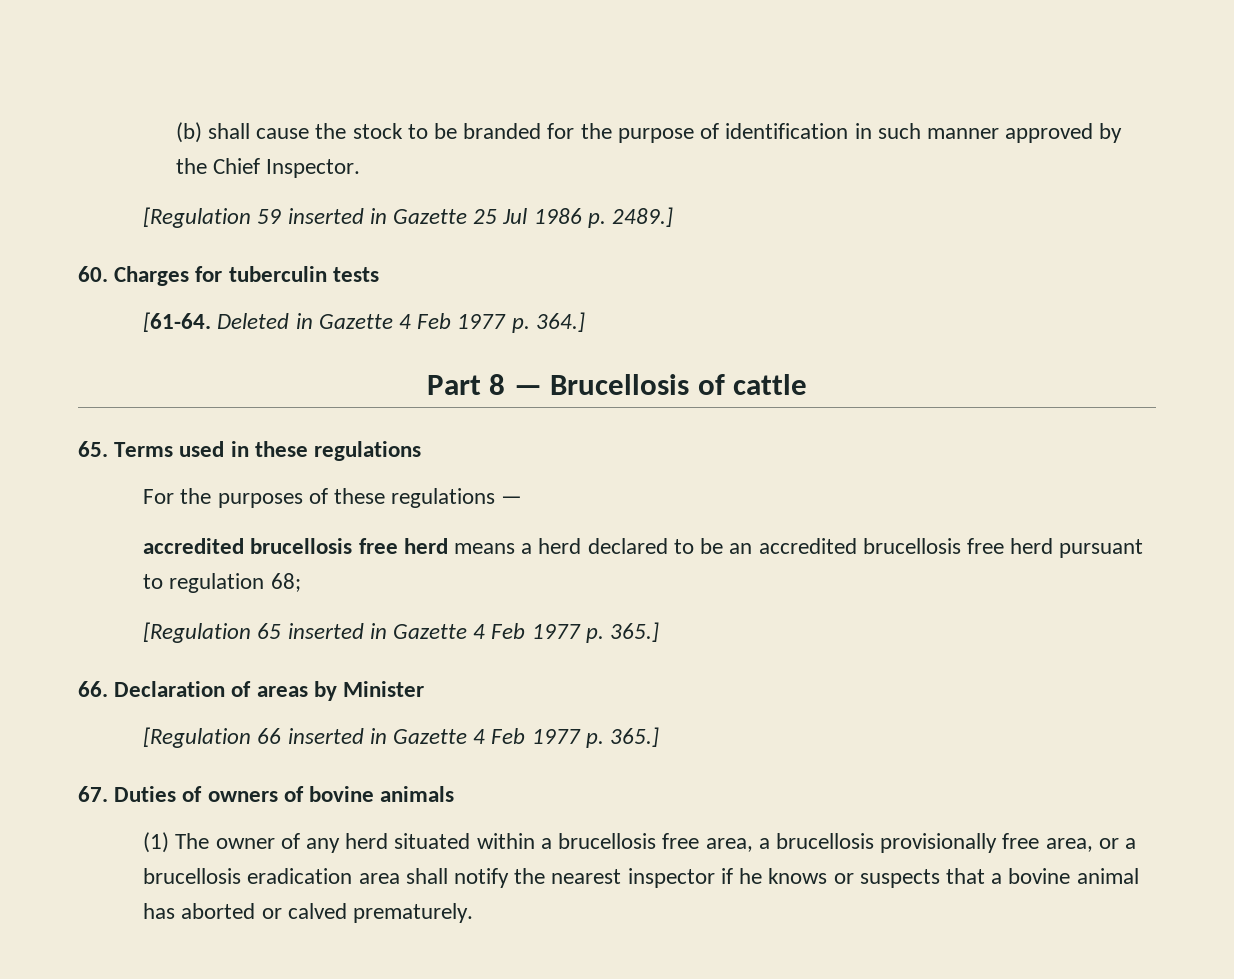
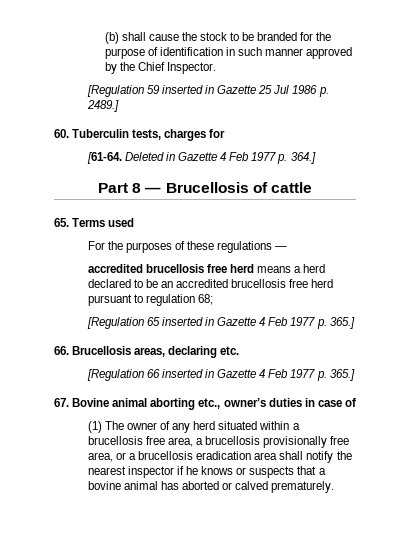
[114,266,379,286] Charges for tuberculin tests -> [72,129,226,141] Tuberculin tests, charges for
[230,441,422,461] in these regulations -> (135, 222) none
[114,681,425,701] Declaration of areas by Minister -> [72,346,240,358] Brucellosis areas, declaring etc.
[114,786,455,802] Duties of owners of bovine animals -> [72,398,356,410] Bovine animal aborting etc., owner’s duties in case of

